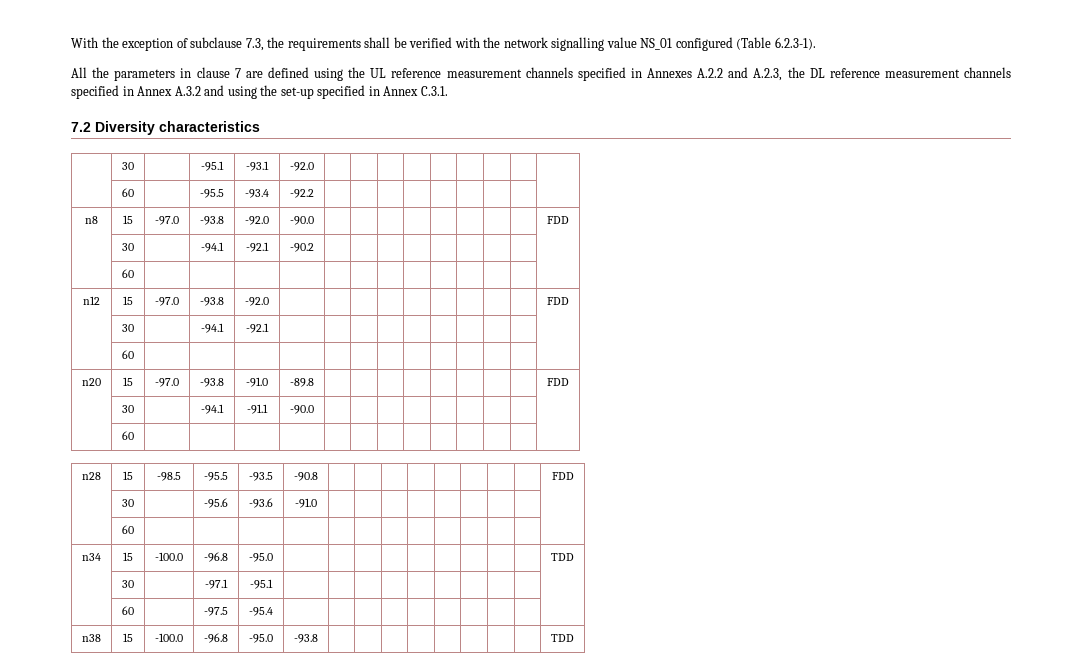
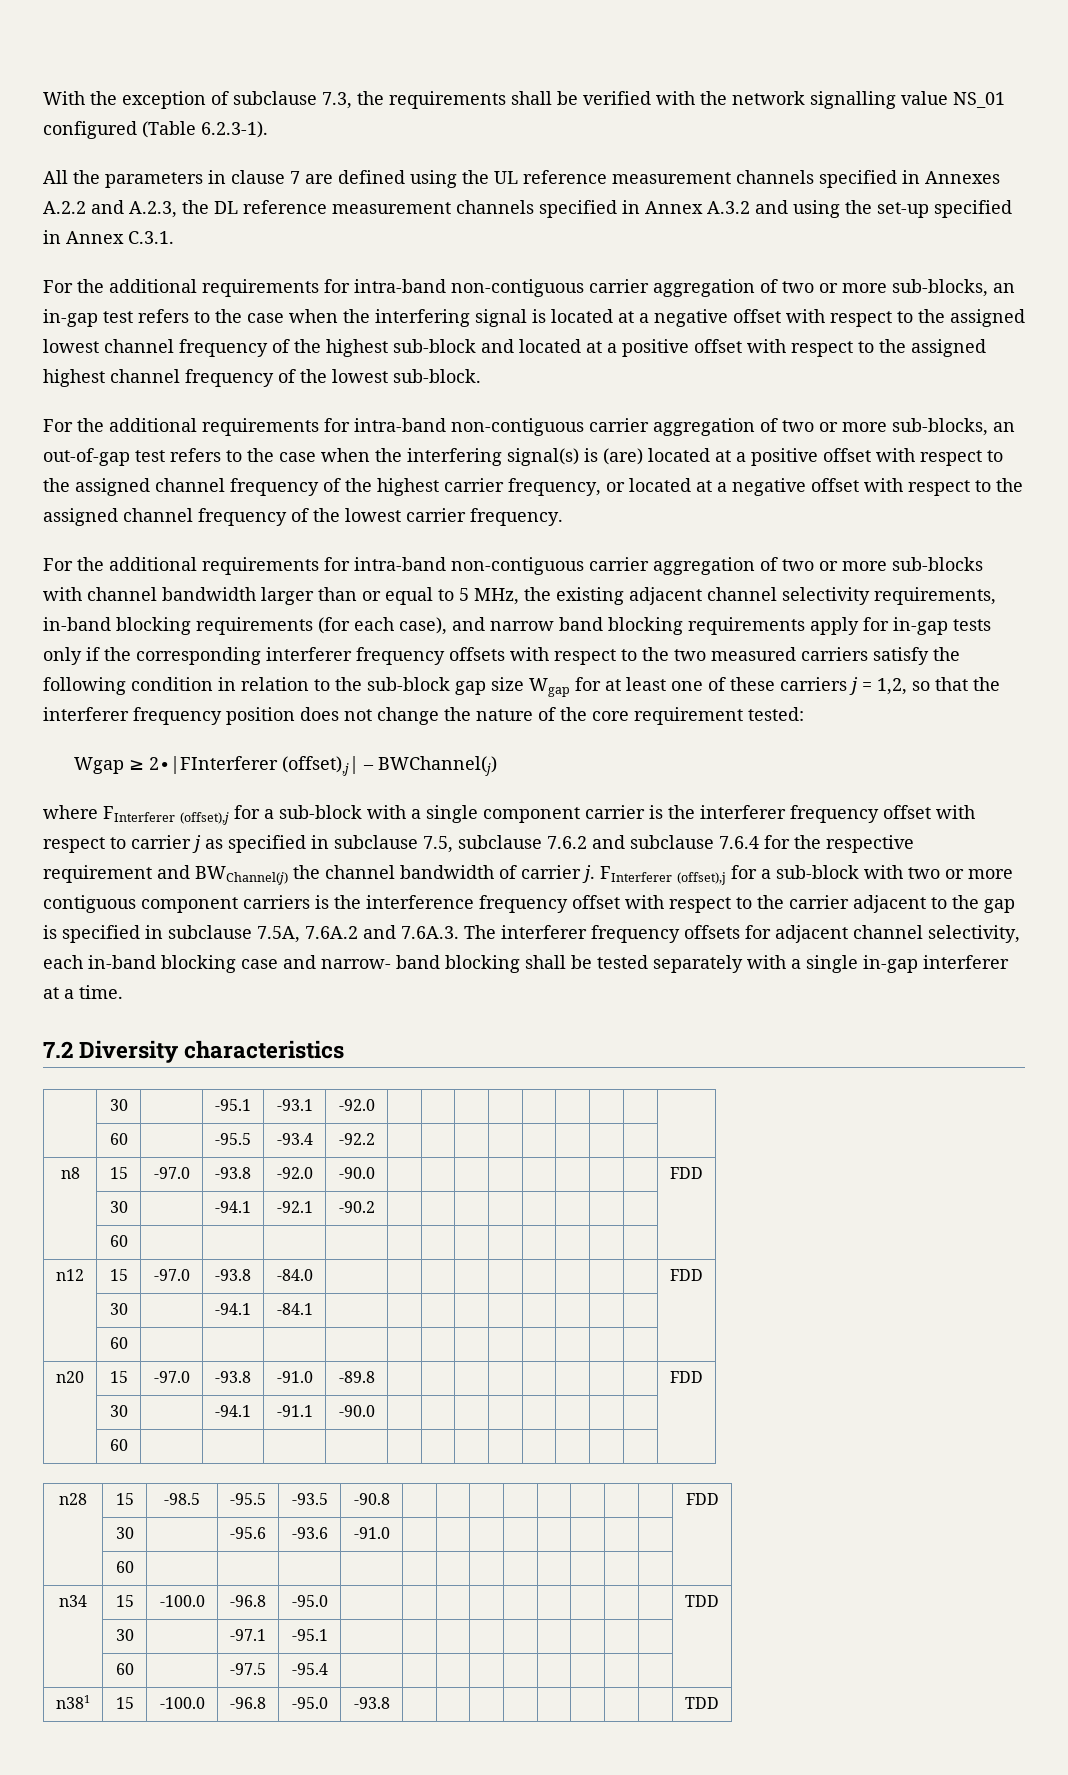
(448, 91) none -> [43,279,1015,297] [43,309,1025,327] [43,339,986,357] [43,369,481,387] [43,418,1015,436] [43,448,1003,466] [43,478,1023,496] [43,508,563,526] [43,557,983,575] [43,587,996,605] [43,617,991,635] [43,647,960,665] [43,677,1000,697] [43,707,804,725] [74,756,498,776] [43,805,975,825] [43,835,914,853] [43,865,1013,885] [43,895,1015,913] [43,925,1020,943] [43,955,1009,973] [43,985,123,999] // For the additional requirements for intra-band non-contiguous carrier aggregation of two or more sub-blocks, an in-gap test refers to the case when the interfering signal is located at a negative offset with respect to the assigned lowest channel frequency of the highest sub-block and located at a positive offset with respect to the assigned highest channel frequency of the lowest sub-block. // For the additional requirements for intra-band non-contiguous carrier aggregation of two or more sub-blocks, an out-of-gap test refers to the case when the interfering signal(s) is (are) located at a positive offset with respect to the assigned channel frequency of the highest carrier frequency, or located at a negative offset with respect to the assigned channel frequency of the lowest carrier frequency. // For the additional requirements for intra-band non-contiguous carrier aggregation of two or more sub-blocks with channel bandwidth larger than or equal to 5 MHz, the existing adjacent channel selectivity requirements, in-band blocking requirements (for each case), and narrow band blocking requirements apply for in-gap tests only if the corresponding interferer frequency offsets with respect to the two measured carriers satisfy the following condition in relation to the sub-block gap size Wgap for at least one of these carriers j = 1,2, so that the interferer frequency position does not change the nature of the core requirement tested: // Wgap ≥ 2∙|FInterferer (offset),j| – BWChannel(j) // where FInterferer (offset),j for a sub-block with a single component carrier is the interferer frequency offset with respect to carrier j as specified in subclause 7.5, subclause 7.6.2 and subclause 7.6.4 for the respective requirement and BWChannel(j) the channel bandwidth of carrier j. FInterferer (offset),j for a sub-block with two or more contiguous component carriers is the interference frequency offset with respect to the carrier adjacent to the gap is specified in subclause 7.5A, 7.6A.2 and 7.6A.3. The interferer frequency offsets for adjacent channel selectivity, each in-band blocking case and narrow- band blocking shall be tested separately with a single in-gap interferer at a time.
[245,297,269,306] [547,297,569,305] [122,324,134,332] [201,323,224,333] [246,323,269,333] -92.0 | | | | | | | | | | FDD // | 30 | | -94.1 | -92.1 -> [276,1269,313,1281] [670,1269,703,1281] [109,1303,128,1315] [215,1303,251,1315] [276,1303,313,1315] -84.0 | | | | | | | | | | FDD // | 30 | | -94.1 | -84.1
[82,634,101,642] n38 -> [56,1695,90,1709] n381

